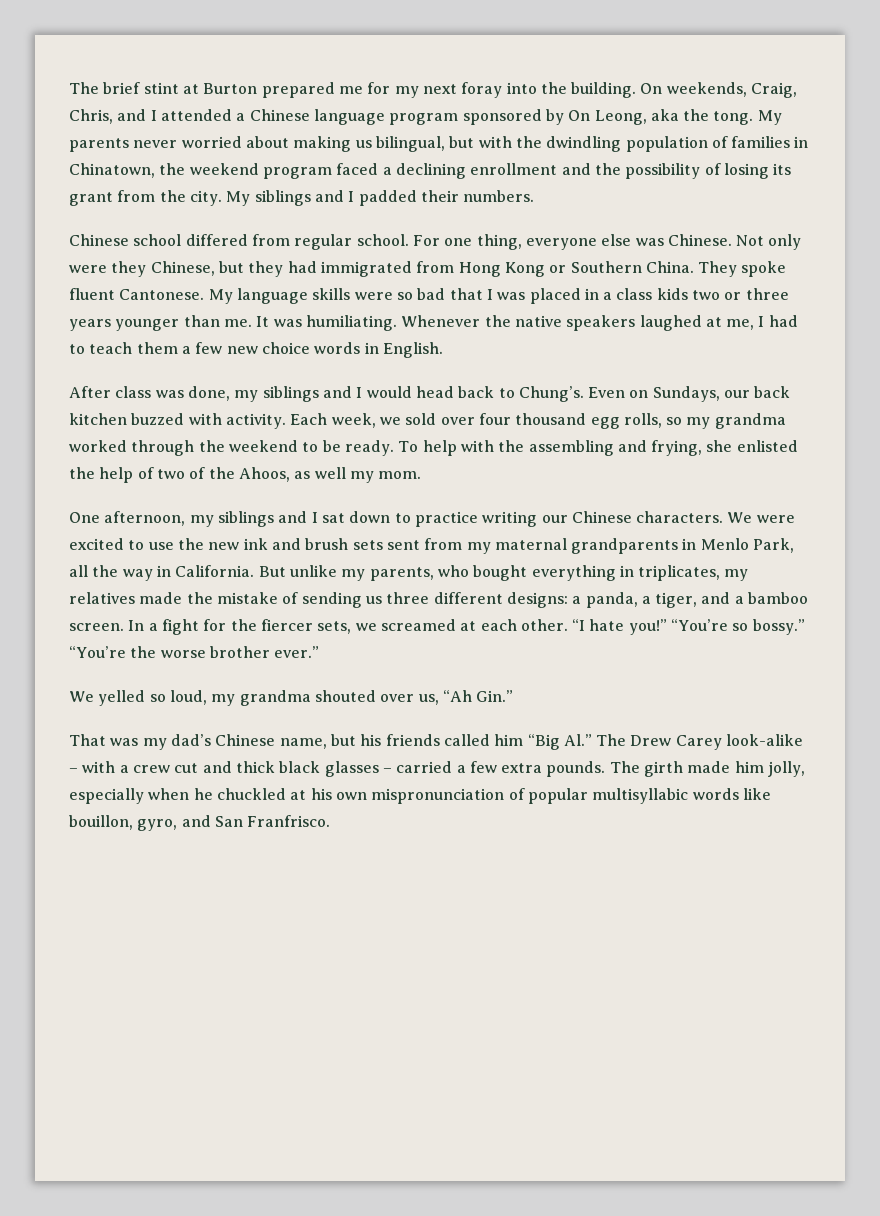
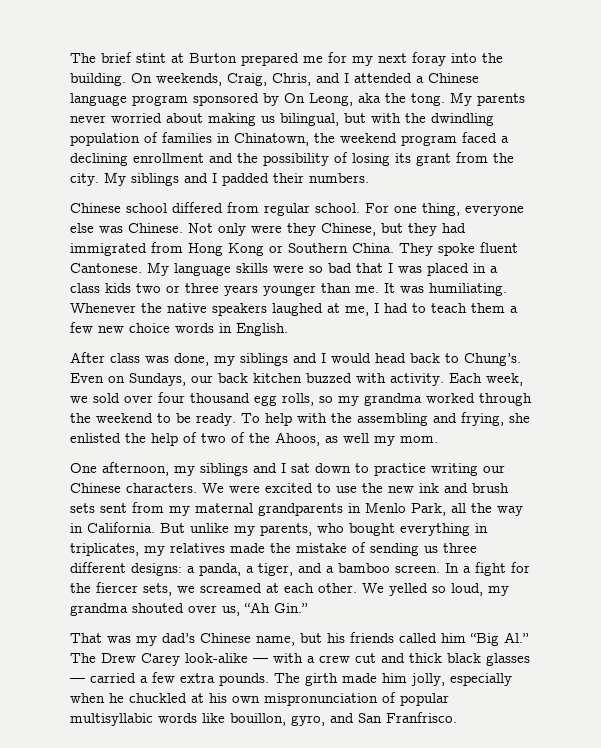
[572,619,805,635] [69,646,320,658] “I hate you!” “You’re so bossy.” “You’re the worse brother ever.” // -> (357, 588) none
[69,768,78,773] – -> [253,658,268,663] —
[382,768,392,773] – -> [70,678,85,683] —

